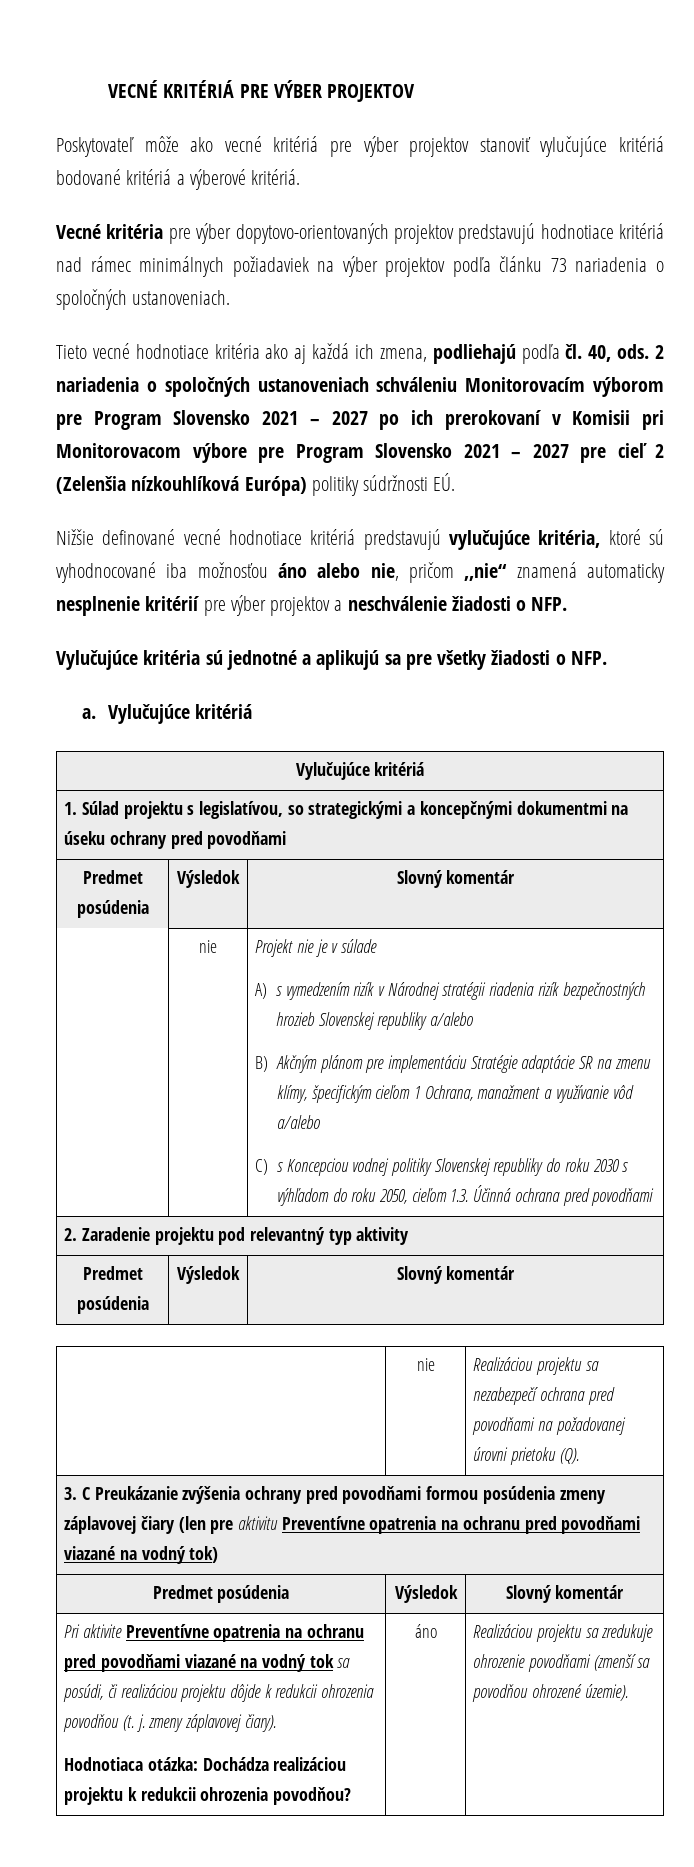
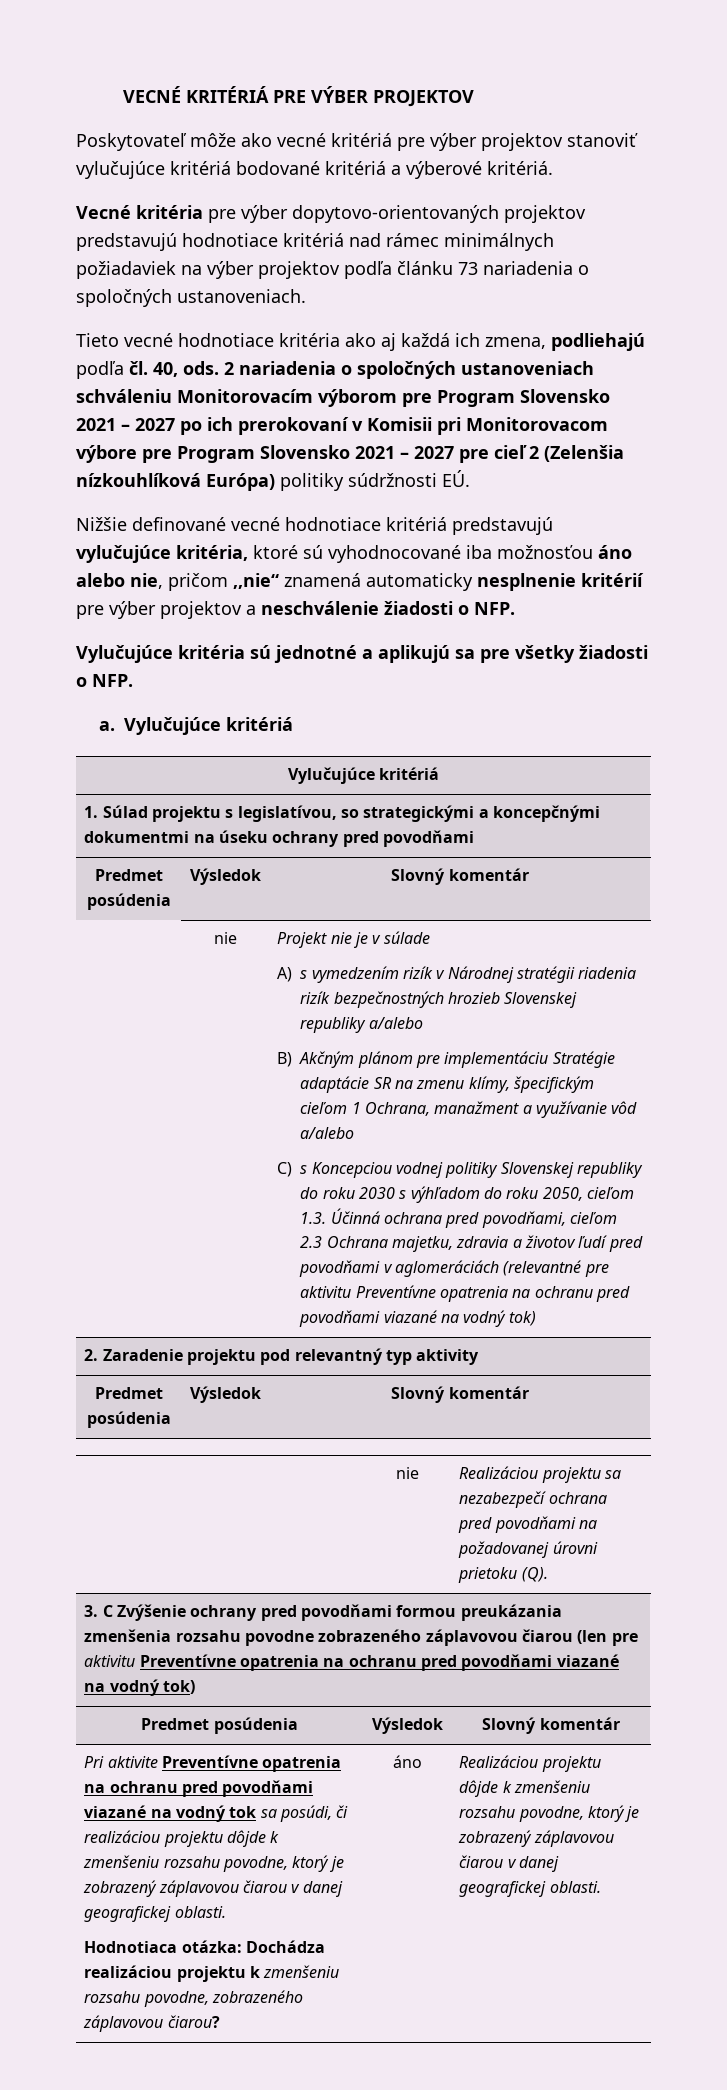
[591,1188,655,1206] povodňami -> [481,1211,617,1228] [300,1235,643,1252] [299,1260,609,1277] [300,1285,630,1302] [299,1310,536,1327] povodňami, cieľom 2.3 Ochrana majetku, zdravia a životov ľudí pred povodňami v aglomeráciách (relevantné pre aktivitu Preventívne opatrenia na ochranu pred povodňami viazané na vodný tok)
[94,1486,241,1504] Preukázanie zvýšenia -> [116,1604,186,1621] Zvýšenie
[482,1486,606,1504] [64,1516,175,1534] posúdenia zmeny záplavovej čiary -> [460,1604,562,1621] [84,1629,573,1646] preukázania zmenšenia rozsahu povodne zobrazeného záplavovou čiarou
[275,1684,375,1698] [63,1714,276,1732] redukcii ohrozenia povodňou (t. j. zmeny záplavovej čiary). -> [83,1855,344,1872] [83,1880,343,1897] [84,1906,226,1922] zmenšeniu rozsahu povodne, ktorý je zobrazený záplavovou čiarou v danej geografickej oblasti.
[140,1787,351,1805] [414,1624,437,1638] [473,1624,654,1642] [473,1654,651,1672] [472,1684,628,1702] redukcii ohrozenia povodňou? | áno | Realizáciou projektu sa zredukuje ohrozenie povodňami (zmenší sa povodňou ohrozené územie). -> [263,1965,340,1978] [84,1990,303,2007] [83,2015,220,2032] [392,1755,422,1768] [459,1755,601,1772] [459,1780,590,1797] [459,1805,640,1822] [458,1830,614,1847] [459,1855,559,1872] [459,1881,601,1897] zmenšeniu rozsahu povodne, zobrazeného záplavovou čiarou? | áno | Realizáciou projektu dôjde k zmenšeniu rozsahu povodne, ktorý je zobrazený záplavovou čiarou v danej geografickej oblasti.

